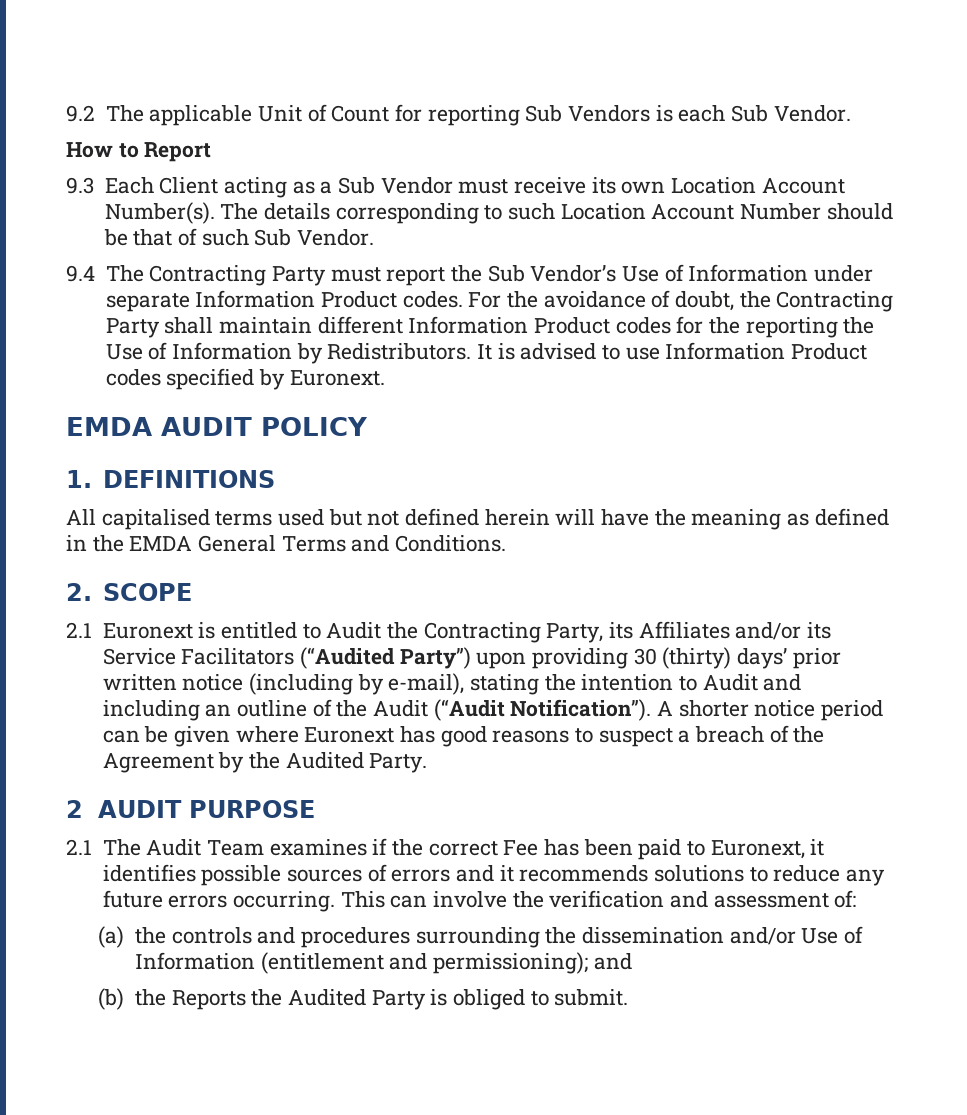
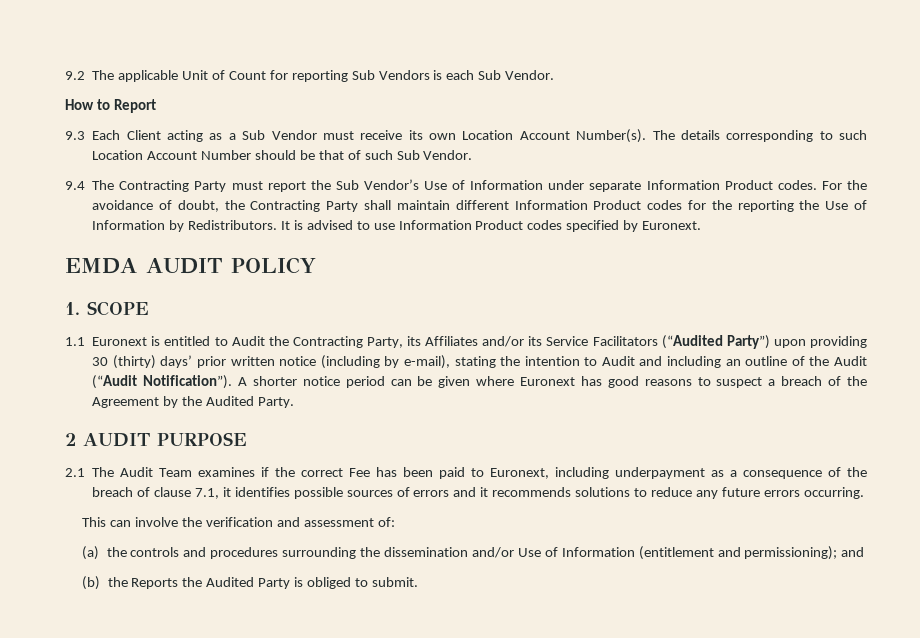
[102,470,275,488] [66,508,889,530] [66,535,507,552] [66,583,92,601] DEFINITIONS // All capitalised terms used but not defined herein will have the meaning as defined in the EMDA General Terms and Conditions. // 2. -> (80, 308) none
[66,622,92,638] 2.1 -> [65,337,85,346] 1.1
(805, 849) none -> [555,467,867,479] [92,487,219,499] including underpayment as a consequence of the breach of clause 7.1,
(335, 901) none -> (864, 493) //

